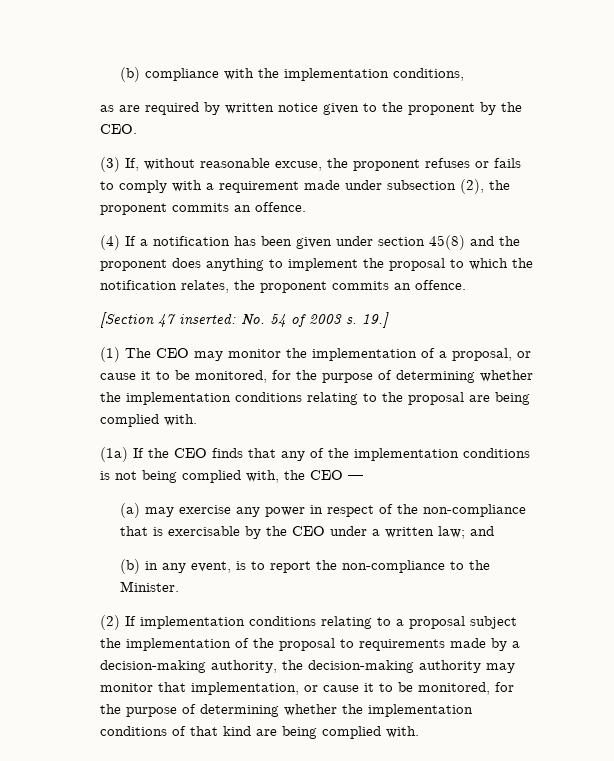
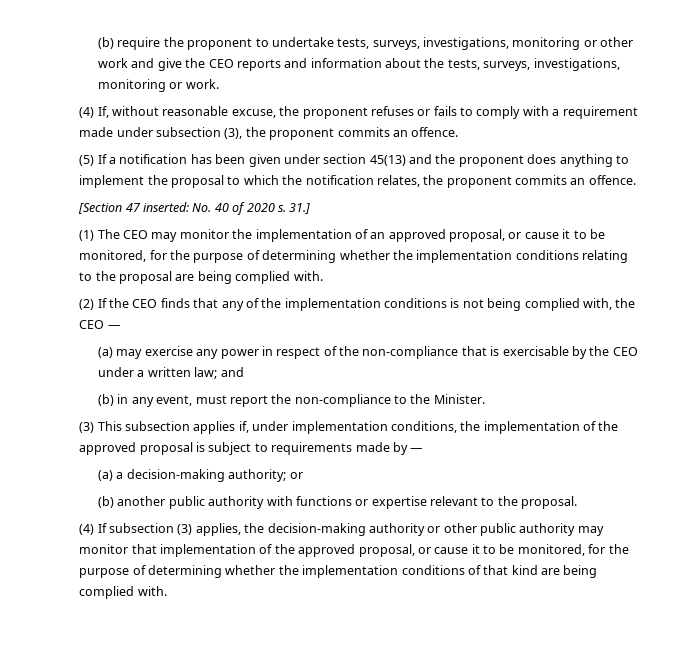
[120,67,465,82] [100,102,523,115] [100,124,138,134] [100,157,121,172] (b) compliance with the implementation conditions, // as are required by written notice given to the proponent by the CEO. // (3) -> [98,37,634,50] [98,58,620,71] [98,79,219,92] [79,107,95,118] (b) require the proponent to undertake tests, surveys, investigations, monitoring or other work and give the CEO reports and information about the tests, surveys, investigations, monitoring or work. // (4)
[460,179,511,194] [100,202,307,215] [100,235,121,250] (2), the proponent commits an offence. // (4) -> [224,127,459,140] [79,155,95,166] (3), the proponent commits an offence. // (5)
[429,235,466,250] 45(8) -> [369,155,406,166] 45(13)
[270,312,390,328] 54 of 2003 s. 19.] -> [214,202,311,215] 40 of 2020 s. 31.]
[439,351,448,358] a -> [370,229,446,242] an approved
[100,447,129,462] (1a) -> [79,299,95,310] (2)
[236,561,266,570] is to -> [195,395,227,404] must
[100,615,518,630] [100,638,521,651] [100,660,516,673] [100,682,300,695] (2) If implementation conditions relating to a proposal subject the implementation of the proposal to requirements made by a decision-making authority, the decision-making authority may monitor that implementation, -> [79,421,619,434] [79,442,424,455] [98,469,303,482] [98,496,578,509] [79,523,604,536] [79,544,415,557] (3) This subsection applies if, under implementation conditions, the implementation of the approved proposal is subject to requirements made by — // (a) a decision-making authority; or // (b) another public authority with functions or expertise relevant to the proposal. // (4) If subsection (3) applies, the decision-making authority or other public authority may monitor that implementation of the approved proposal,

